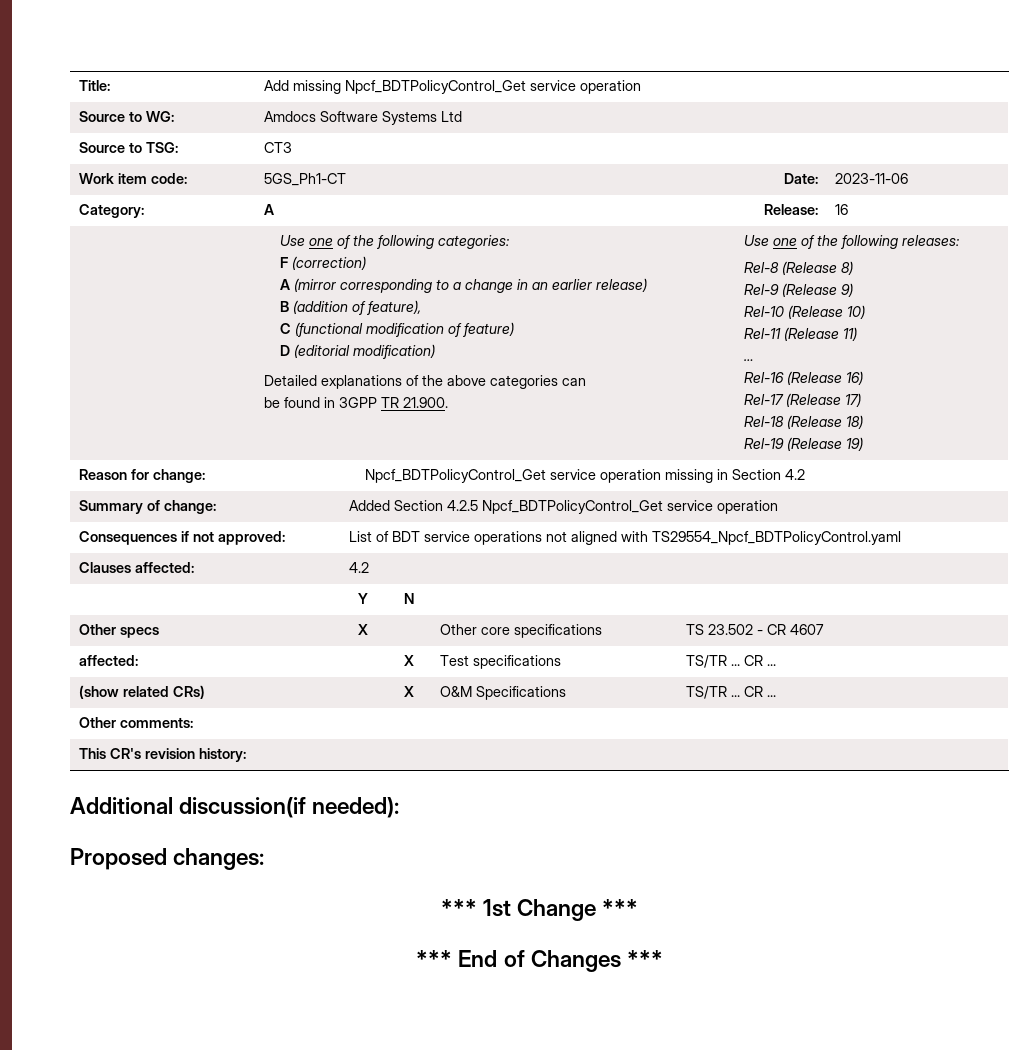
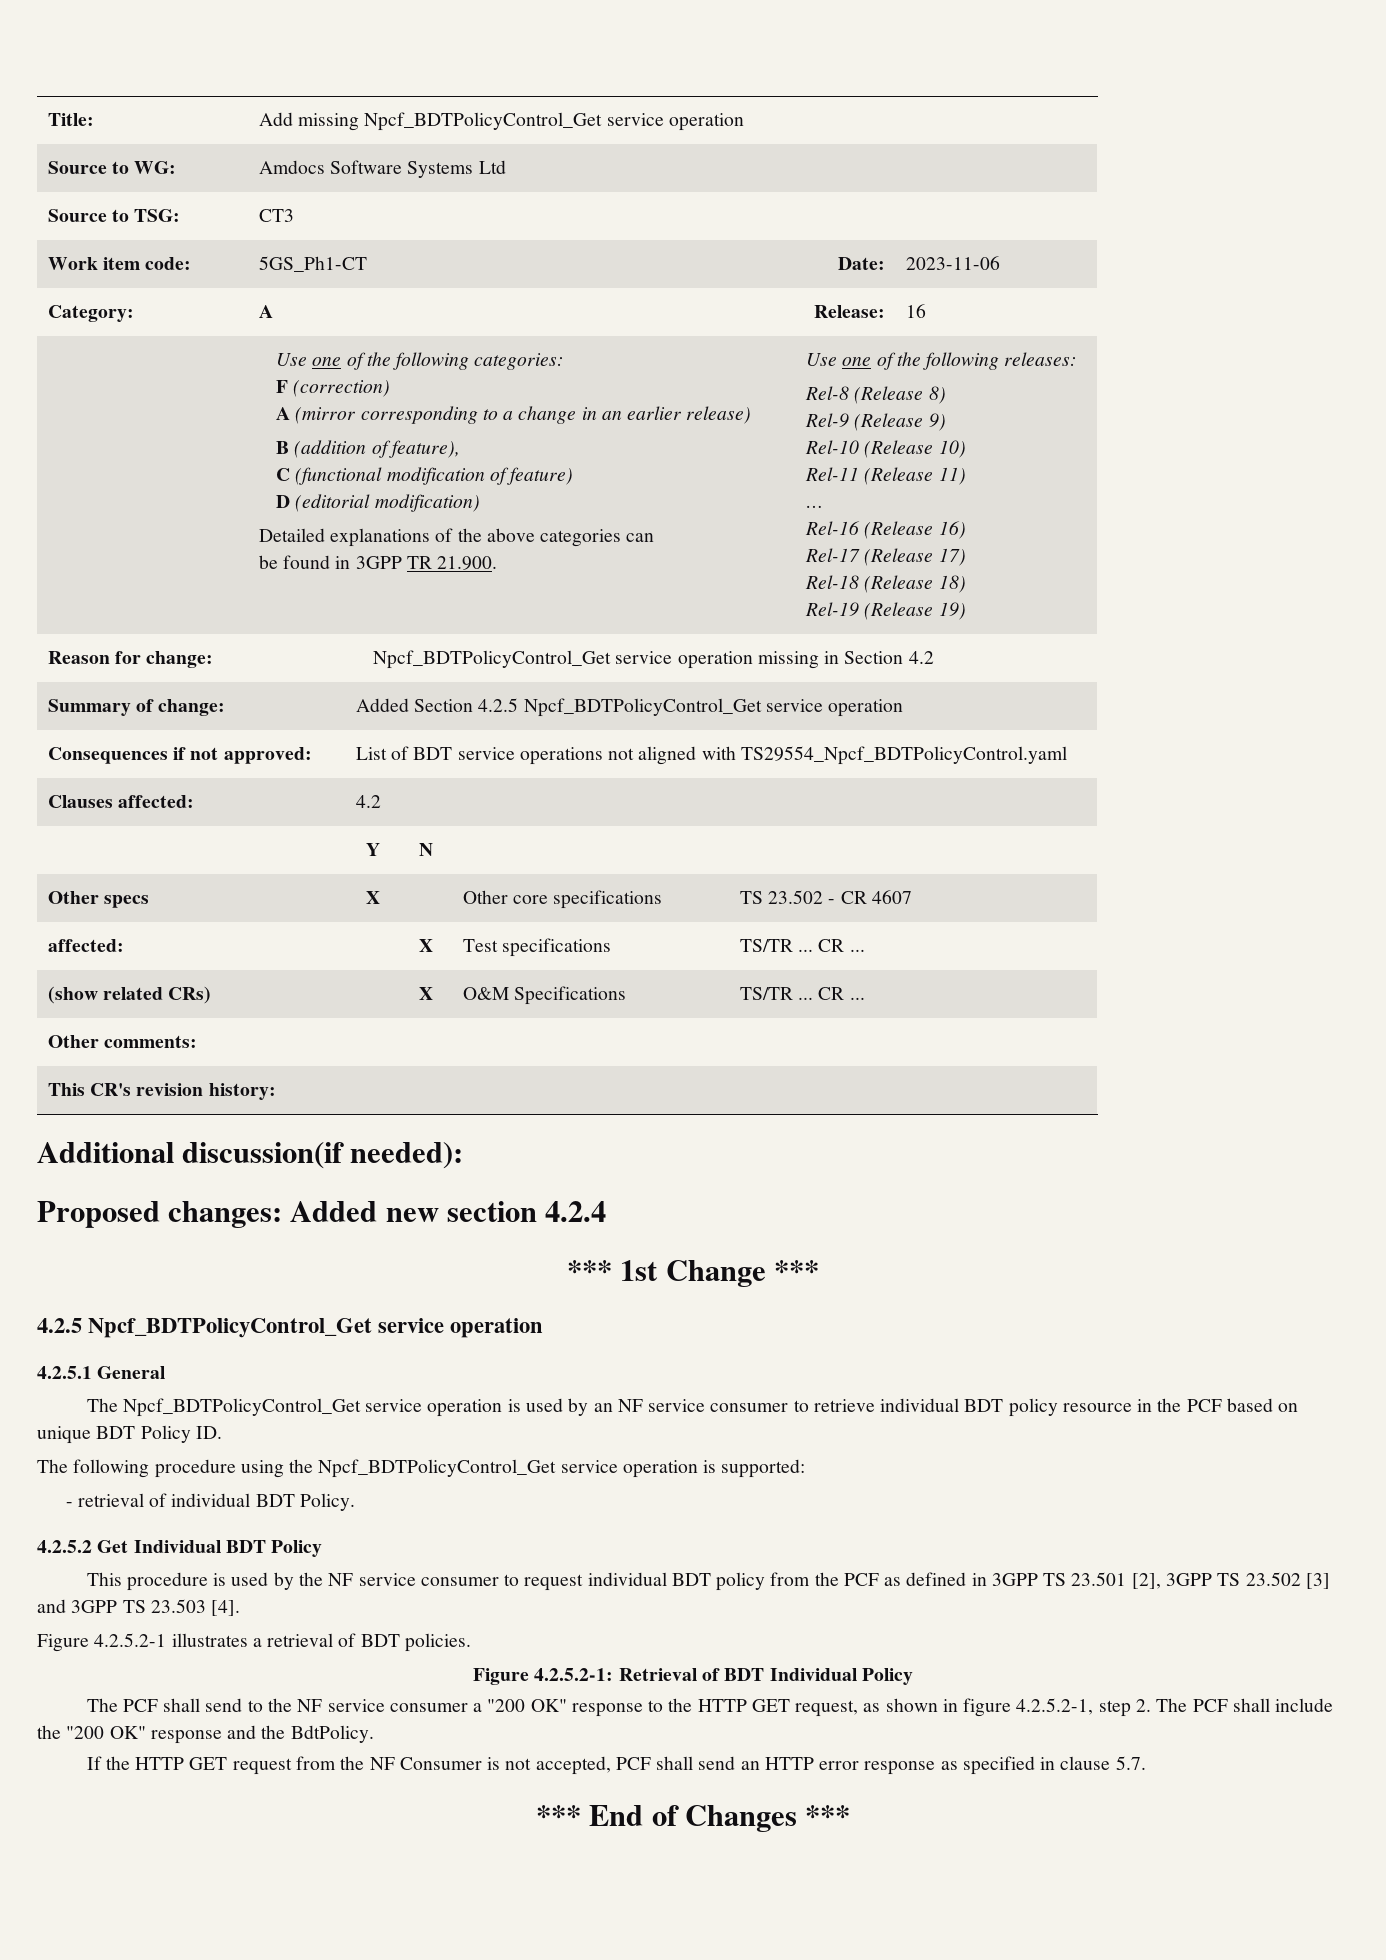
(265, 859) none -> [290,1201,607,1222] Added new section 4.2.4
(639, 907) none -> [37,1318,544,1338] [37,1366,166,1379] [86,1398,1299,1417] [37,1425,222,1444] [37,1459,806,1478] [65,1493,355,1511] [37,1540,323,1557] [86,1572,1330,1591] [37,1599,241,1616] [37,1633,471,1652] [473,1668,913,1685] [86,1698,1334,1717] [37,1725,374,1744] [86,1756,1146,1775] // 4.2.5 Npcf_BDTPolicyControl_Get service operation // 4.2.5.1 General // The Npcf_BDTPolicyControl_Get service operation is used by an NF service consumer to retrieve individual BDT policy resource in the PCF based on unique BDT Policy ID. // The following procedure using the Npcf_BDTPolicyControl_Get service operation is supported: // - retrieval of individual BDT Policy. // 4.2.5.2 Get Individual BDT Policy // This procedure is used by the NF service consumer to request individual BDT policy from the PCF as defined in 3GPP TS 23.501 [2], 3GPP TS 23.502 [3] and 3GPP TS 23.503 [4]. // Figure 4.2.5.2-1 illustrates a retrieval of BDT policies. // Figure 4.2.5.2-1: Retrieval of BDT Individual Policy // The PCF shall send to the NF service consumer a "200 OK" response to the HTTP GET request, as shown in figure 4.2.5.2-1, step 2. The PCF shall include the "200 OK" response and the BdtPolicy. // If the HTTP GET request from the NF Consumer is not accepted, PCF shall send an HTTP error response as specified in clause 5.7.

